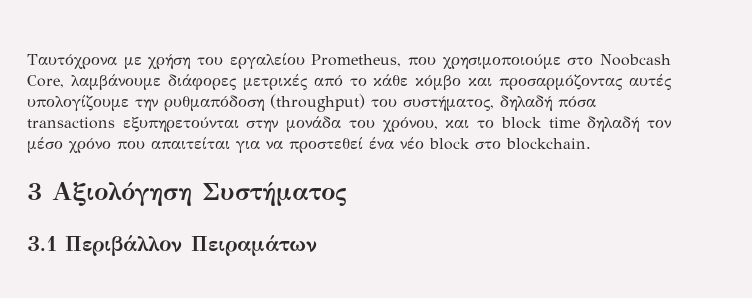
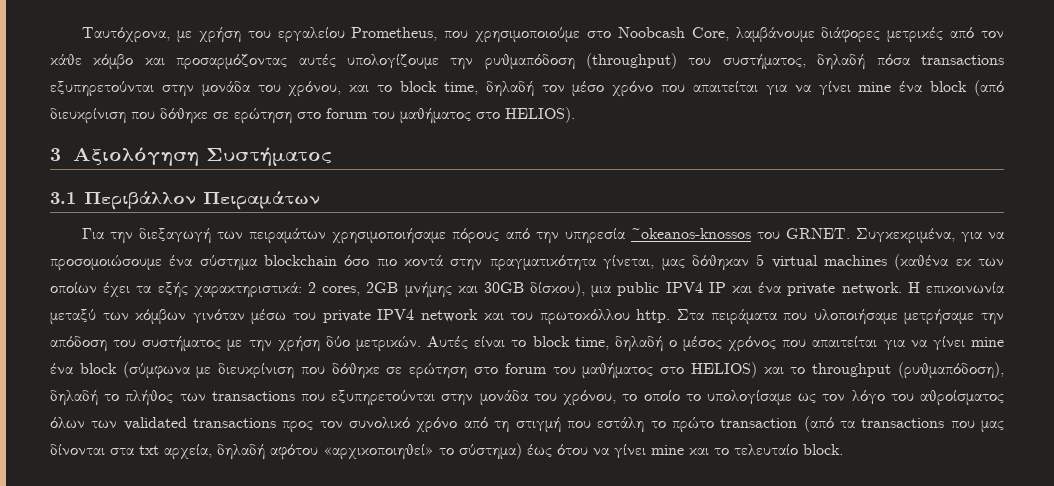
[27,54,117,69] Ταυτόχρονα -> [82,27,171,43] Ταυτόχρονα,
[349,78,367,86] το -> [981,30,1005,38] τον
[548,117,580,128] time -> [443,82,478,95] time,
[289,137,591,153] προστεθεί ένα νέο block στο blockchain. -> [818,80,1005,96] [50,107,575,124] γίνει mine ένα block (από διευκρίνιση που δόθηκε σε ερώτηση στο forum του μαθήματος στο HELIOS).
(317, 245) none -> [82,228,1004,244] [50,254,1005,271] [50,281,1004,298] [50,309,1004,325] [50,336,1004,352] [50,362,1005,379] [50,390,1005,406] [50,416,1005,433] [50,443,843,460] // Για την διεξαγωγή των πειραμάτων χρησιμοποιήσαμε πόρους από την υπηρεσία ~okeanos-knossos του GRNET. Συγκεκριμένα, για να προσομοιώσουμε ένα σύστημα blockchain όσο πιο κοντά στην πραγματικότητα γίνεται, μας δόθηκαν 5 virtual machines (καθένα εκ των οποίων έχει τα εξής χαρακτηριστικά: 2 cores, 2GB μνήμης και 30GB δίσκου), μια public IPV4 IP και ένα private network. Η επικοινωνία μεταξύ των κόμβων γινόταν μέσω του private IPV4 network και του πρωτοκόλλου http. Στα πειράματα που υλοποιήσαμε μετρήσαμε την απόδοση του συστήματος με την χρήση δύο μετρικών. Αυτές είναι το block time, δηλαδή ο μέσος χρόνος που απαιτείται για να γίνει mine ένα block (σύμφωνα με διευκρίνιση που δόθηκε σε ερώτηση στο forum του μαθήματος στο HELIOS) και το throughput (ρυθμαπόδοση), δηλαδή το πλήθος των transactions που εξυπηρετούνται στην μονάδα του χρόνου, το οποίο το υπολογίσαμε ως τον λόγο του αθροίσματος όλων των validated transactions προς τον συνολικό χρόνο από τη στιγμή που εστάλη το πρώτο transaction (από τα transactions που μας δίνονται στα txt αρχεία, δηλαδή αφότου «αρχικοποιηθεί» το σύστημα) έως ότου να γίνει mine και το τελευταίο block.

